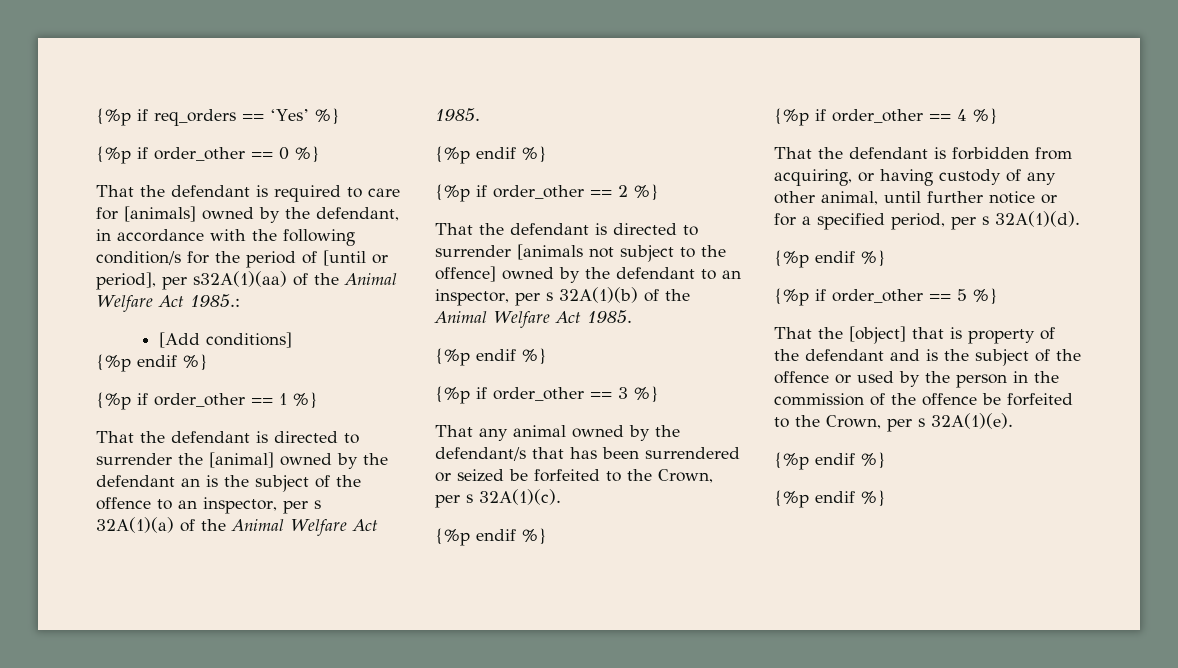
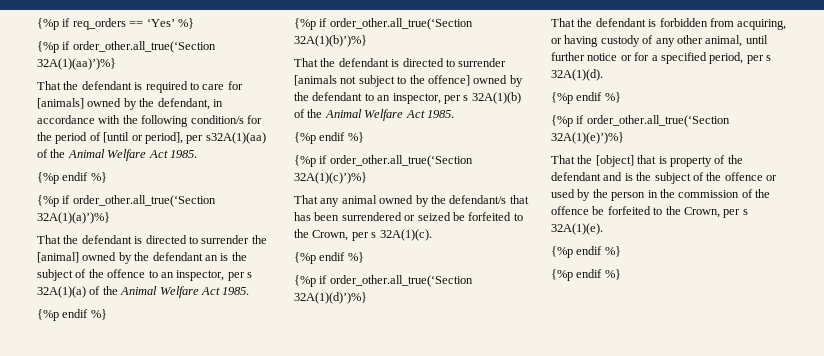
[154,146,320,163] order_other == 0 %} -> [72,41,216,53] [37,58,116,70] order_other.all_true(‘Section 32A(1)(aa)’)%}
[189,294,240,308] [159,332,293,348] [96,354,208,372] [96,392,318,410] 1985.: // [Add conditions] // {%p endif %} // {%p if order_other == 1 %} -> [169,150,197,158] [37,172,107,184] [37,195,216,207] [37,212,110,224] 1985. // {%p endif %} // {%p if order_other.all_true(‘Section 32A(1)(a)’)%}
[493,184,659,201] order_other == 2 %} -> [329,18,473,30] [294,35,367,47] order_other.all_true(‘Section 32A(1)(b)’)%}
[493,386,659,403] order_other == 3 %} -> [329,155,473,167] [294,172,367,184] order_other.all_true(‘Section 32A(1)(c)’)%}
[832,108,998,125] order_other == 4 %} -> [329,275,473,287] [294,292,367,304] order_other.all_true(‘Section 32A(1)(d)’)%}
[832,288,998,305] order_other == 5 %} -> [586,115,730,127] [551,132,624,144] order_other.all_true(‘Section 32A(1)(e)’)%}

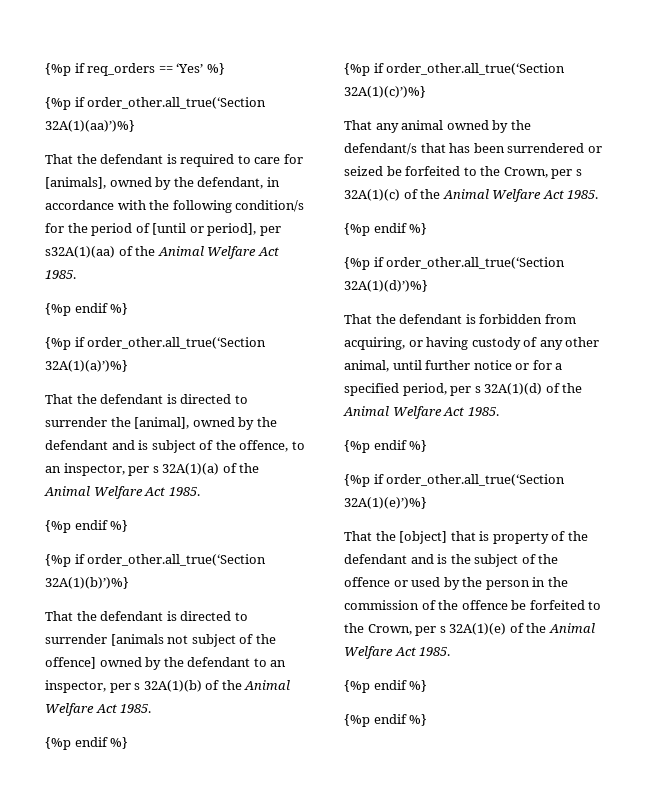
[37,98,84,109] [animals] -> [45,177,106,189] [animals],
[37,252,247,264] [37,269,146,281] [animal] owned by the defendant an is the subject of the offence -> [134,417,277,430] [45,440,289,453] [animal], owned by the defendant and is subject of the offence,
[397,76,407,84] to -> [239,634,254,644] of
[379,229,432,241] 32A(1)(c). -> [344,189,599,202] 32A(1)(c) of the Animal Welfare Act 1985.
[551,69,603,81] 32A(1)(d). -> [484,383,583,395] [343,406,499,419] 32A(1)(d) of the Animal Welfare Act 1985.
[551,223,603,235] 32A(1)(e). -> [449,623,595,635] [344,646,451,659] 32A(1)(e) of the Animal Welfare Act 1985.

